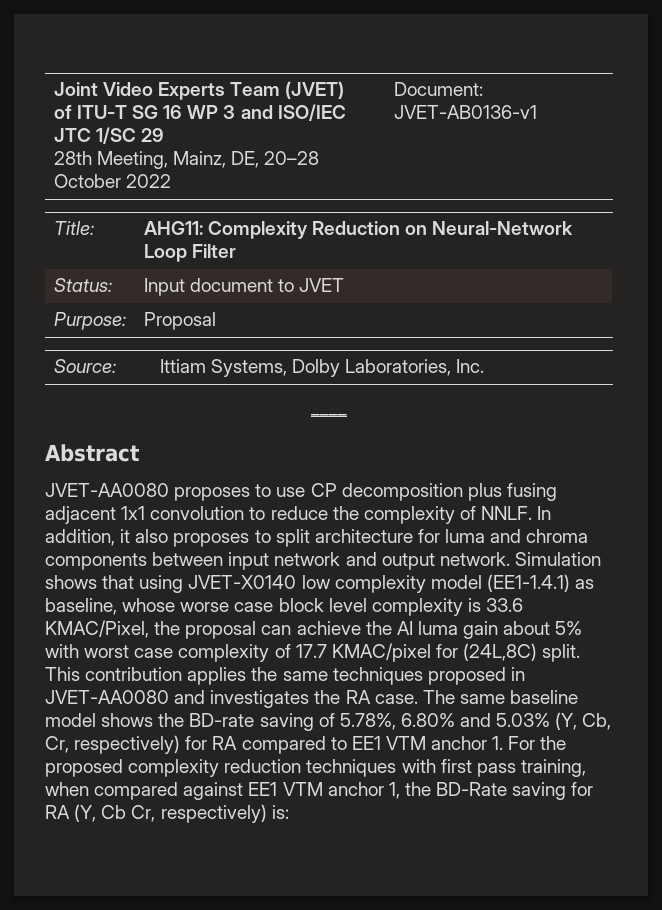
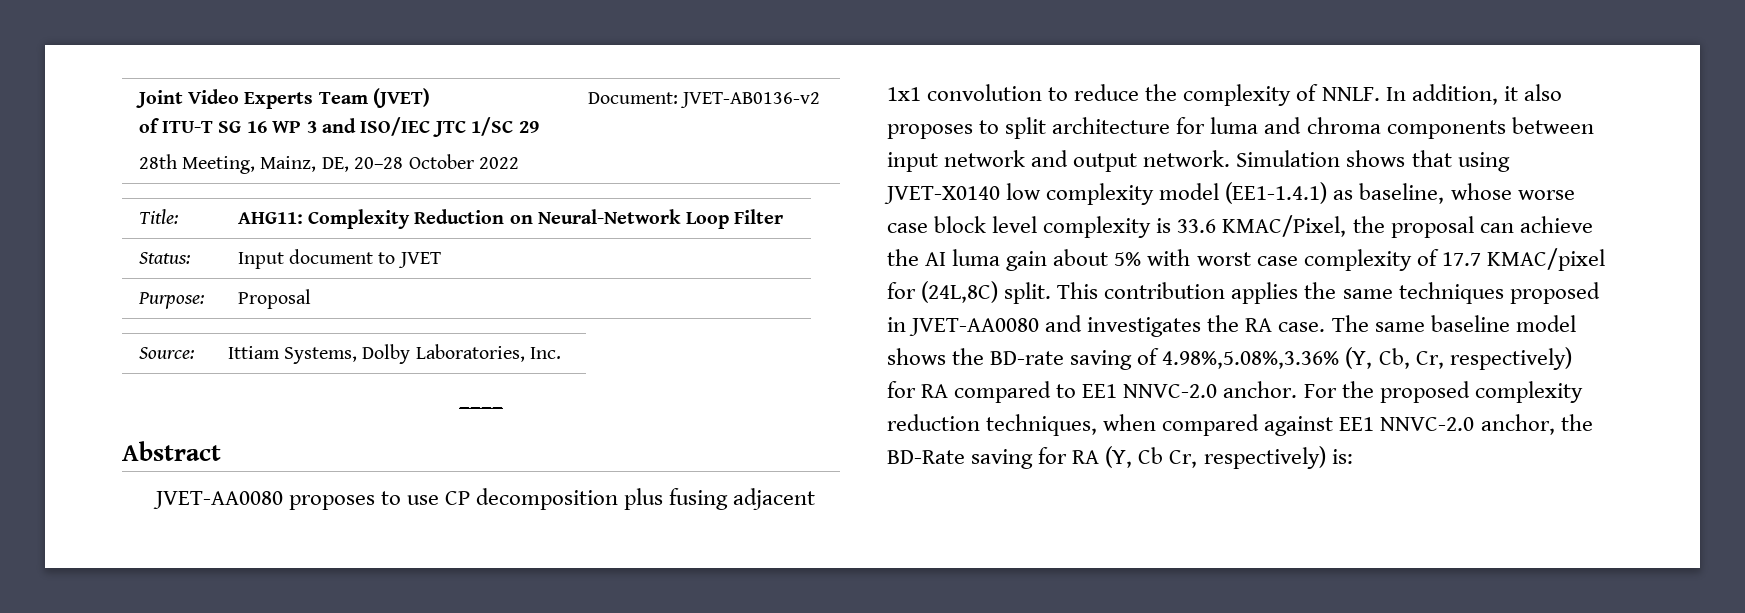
[393,105,537,119] JVET-AB0136-v1 -> [680,92,821,108] JVET-AB0136-v2
[339,713,551,730] 5.78%, 6.80% and 5.03% -> [1162,351,1340,369] 4.98%,5.08%,3.36%
[385,736,504,750] VTM anchor 1. -> [1123,381,1298,398] NNVC-2.0 anchor.
[306,759,586,777] techniques with first pass training, -> [986,414,1098,436] techniques,
[282,782,400,799] VTM anchor 1, -> [1380,414,1555,435] NNVC-2.0 anchor,

